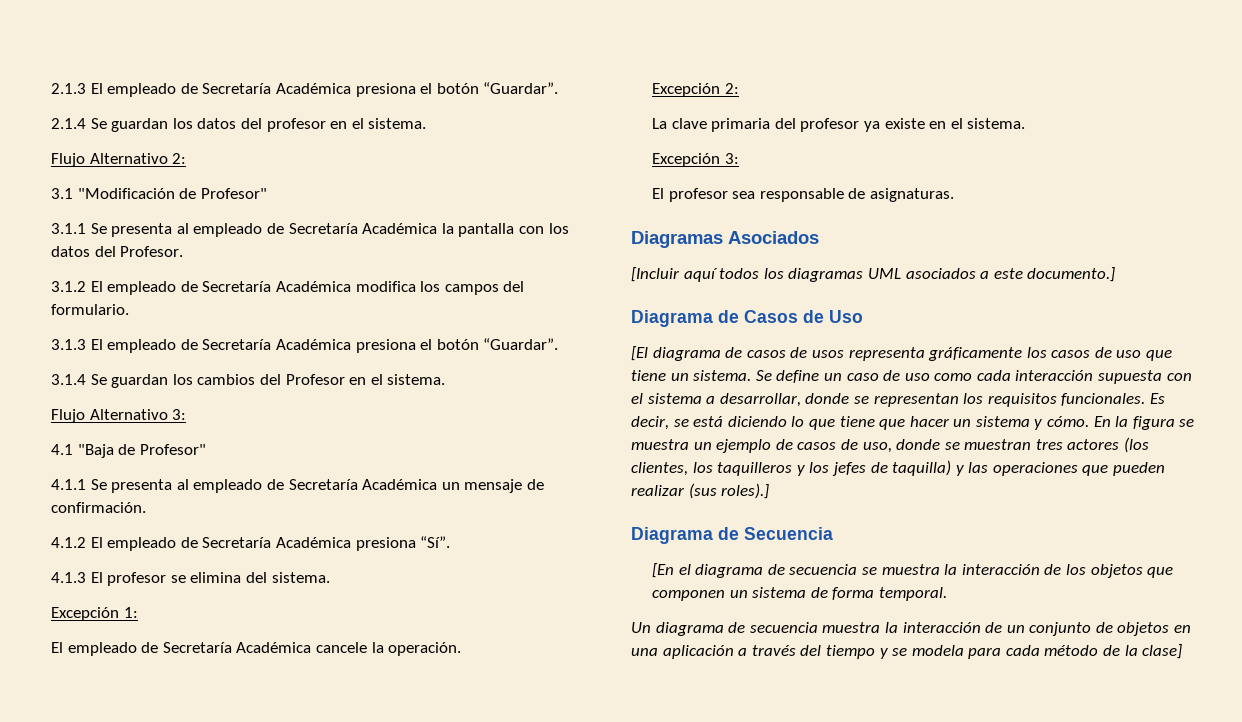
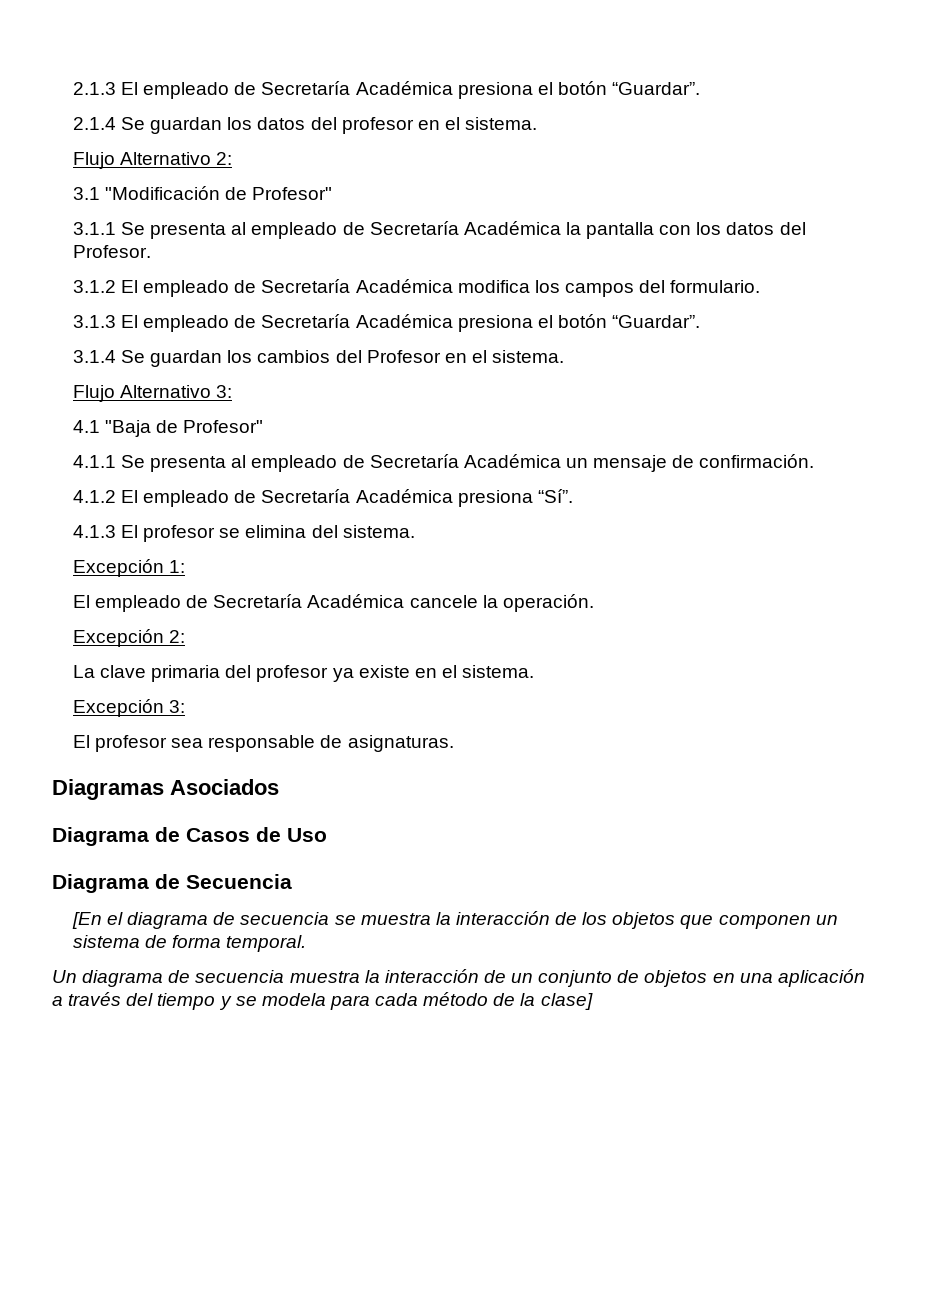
[631,267,1116,282] // [Incluir aquí todos los diagramas UML asociados a este documento.] -> (279, 787) none
[631,346,1173,361] [631,370,1192,384] [631,393,1165,407] [631,416,1195,430] [631,437,1150,453] [631,460,1166,476] [631,483,770,499] // [El diagrama de casos de usos representa gráficamente los casos de uso que tiene un sistema. Se define un caso de uso como cada interacción supuesta con el sistema a desarrollar, donde se representan los requisitos funcionales. Es decir, se está diciendo lo que tiene que hacer un sistema y cómo. En la figura se muestra un ejemplo de casos de uso, donde se muestran tres actores (los clientes, los taquilleros y los jefes de taquilla) y las operaciones que pueden realizar (sus roles).] -> (327, 835) none

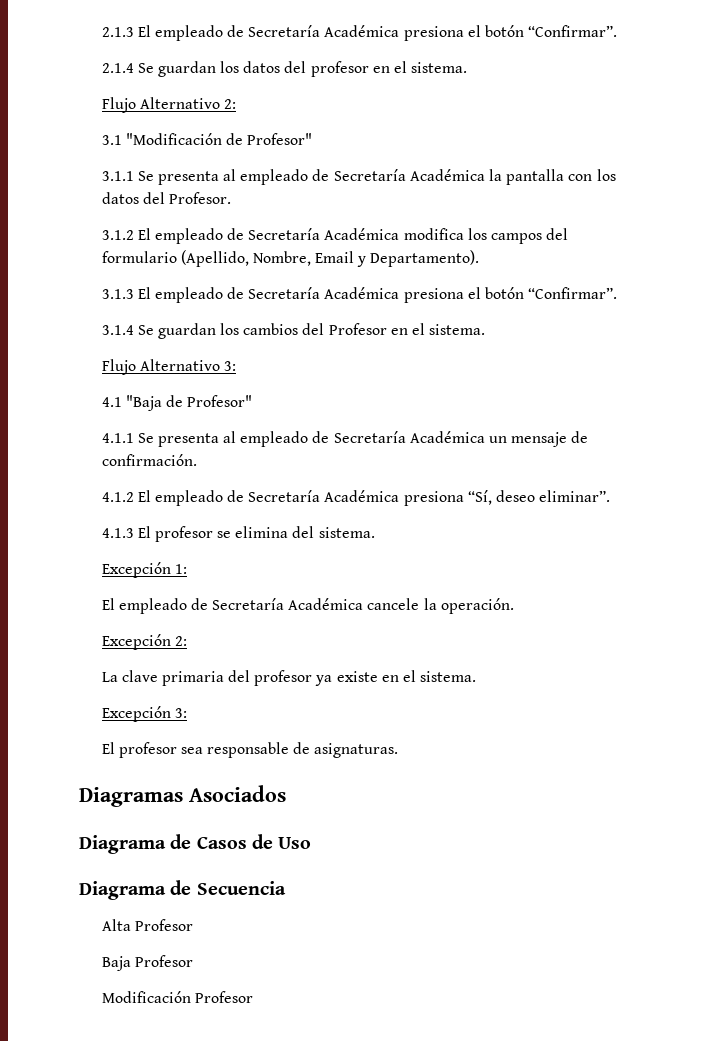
[612,82,701,95] “Guardar”. -> [528,25,618,37] “Confirmar”.
[670,280,761,293] formulario. -> [101,250,480,267] formulario (Apellido, Nombre, Email y Departamento).
[612,315,701,328] “Guardar”. -> [528,287,618,299] “Confirmar”.
[537,489,573,503] “Sí”. -> [467,490,611,505] “Sí, deseo eliminar”.
[71,911,838,929] [72,935,307,952] [52,969,865,987] [52,992,593,1010] [En el diagrama de secuencia se muestra la interacción de los objetos que componen un sistema de forma temporal. // Un diagrama de secuencia muestra la interacción de un conjunto de objetos en una aplicación a través del tiempo y se modela para cada método de la clase] -> [101,919,193,931] [101,955,193,971] [101,991,253,1003] Alta Profesor // Baja Profesor // Modificación Profesor

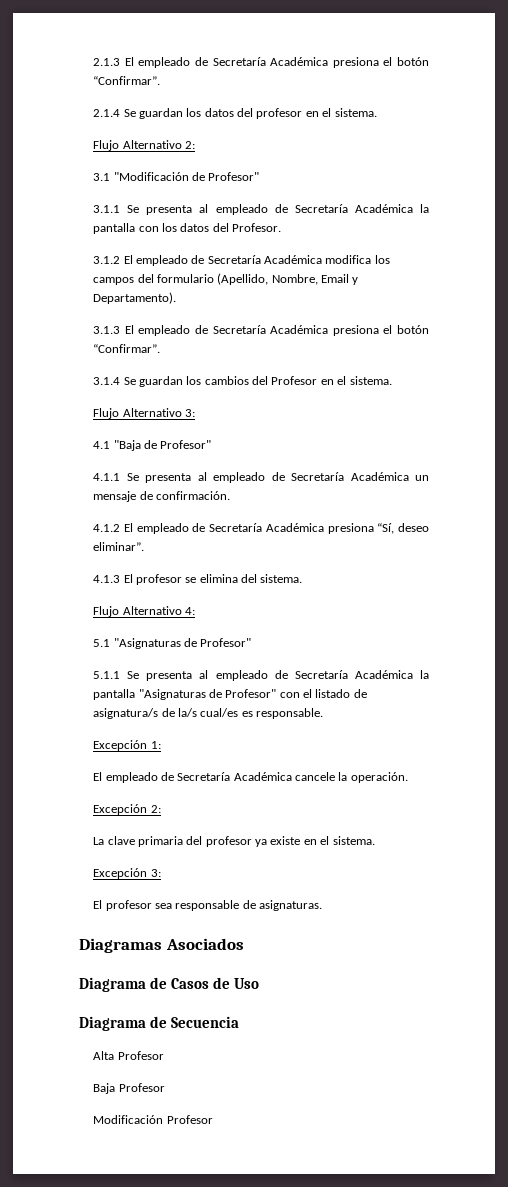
(375, 532) none -> [93,606,195,617] [93,638,252,649] [93,670,429,681] [93,689,367,700] [93,708,324,719] // Flujo Alternativo 4: // 5.1 "Asignaturas de Profesor" // 5.1.1 Se presenta al empleado de Secretaría Académica la pantalla "Asignaturas de Profesor" con el listado de asignatura/s de la/s cual/es es responsable.

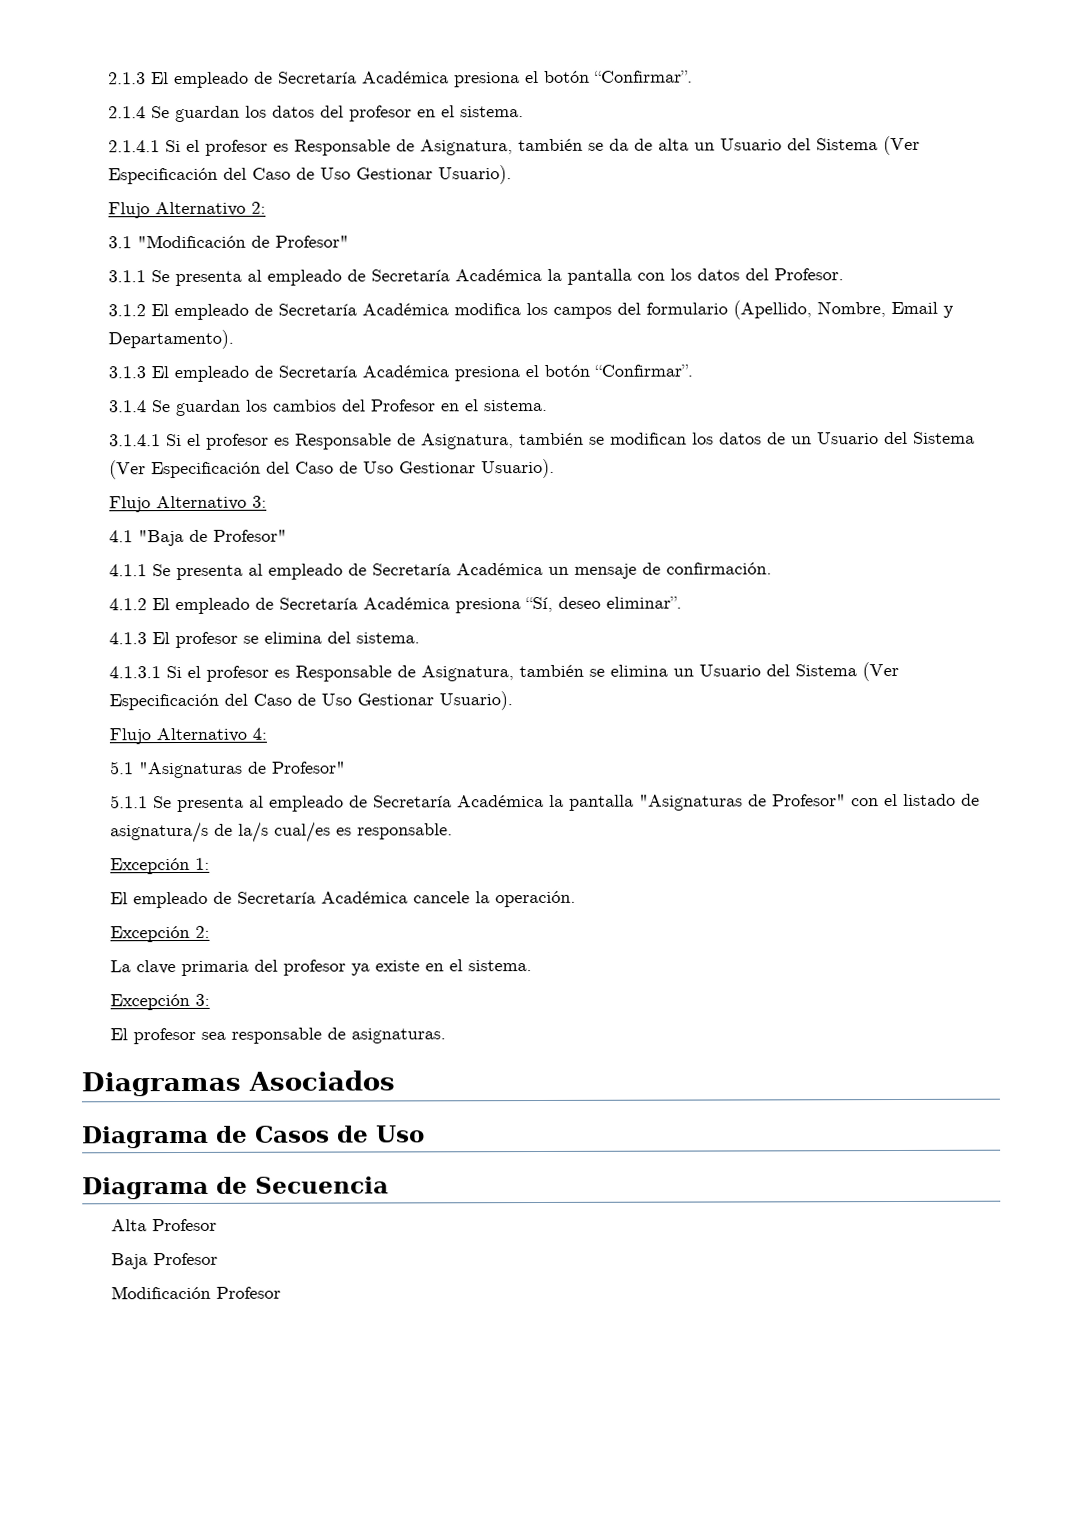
(377, 112) none -> [107,135,920,156] [107,165,512,185] // 2.1.4.1 Si el profesor es Responsable de Asignatura, también se da de alta un Usuario del Sistema (Ver Especificación del Caso de Uso Gestionar Usuario).
(392, 380) none -> [108,431,975,450] [108,458,555,480] // 3.1.4.1 Si el profesor es Responsable de Asignatura, también se modifican los datos de un Usuario del Sistema (Ver Especificación del Caso de Uso Gestionar Usuario).
(303, 578) none -> [108,661,899,682] [108,691,513,711] // 4.1.3.1 Si el profesor es Responsable de Asignatura, también se elimina un Usuario del Sistema (Ver Especificación del Caso de Uso Gestionar Usuario).

